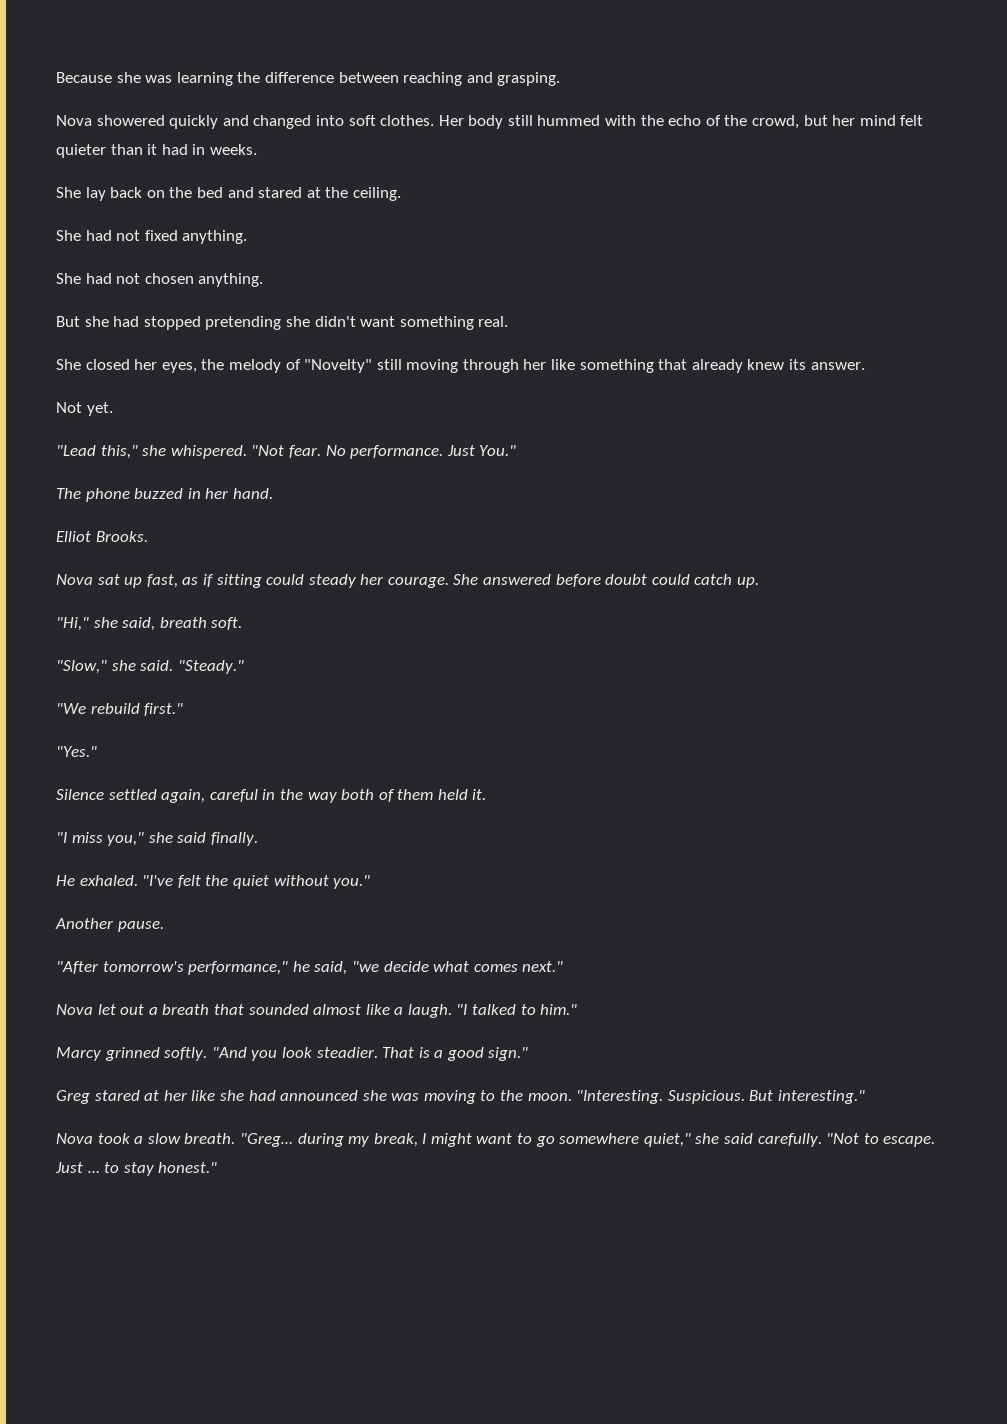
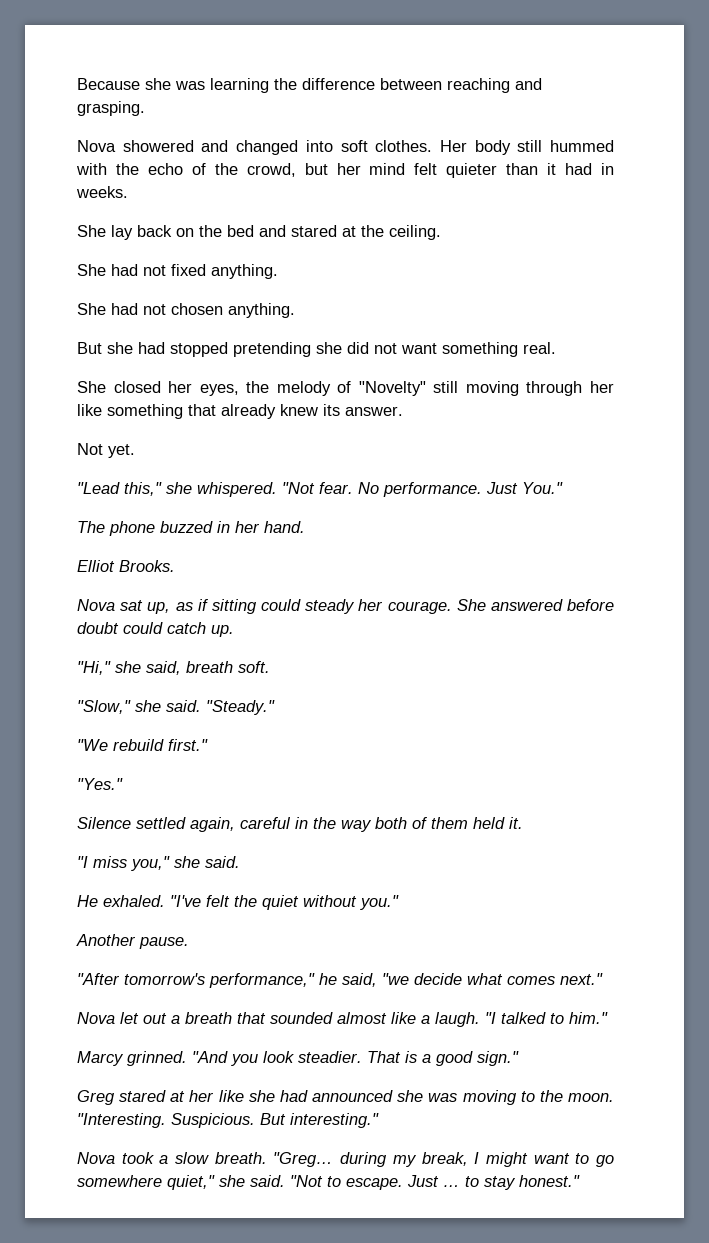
[169,115,219,129] quickly -> (194, 146) none
[314,316,356,327] didn't -> [347,342,397,354] did not
[124,574,178,588] up fast, -> [147,602,171,614] up,
[177,832,258,846] said finally. -> [205,856,240,868] said.
[104,1047,208,1061] grinned softly. -> [127,1051,187,1066] grinned.
[724,1133,822,1147] said carefully. -> [250,1175,285,1187] said.

